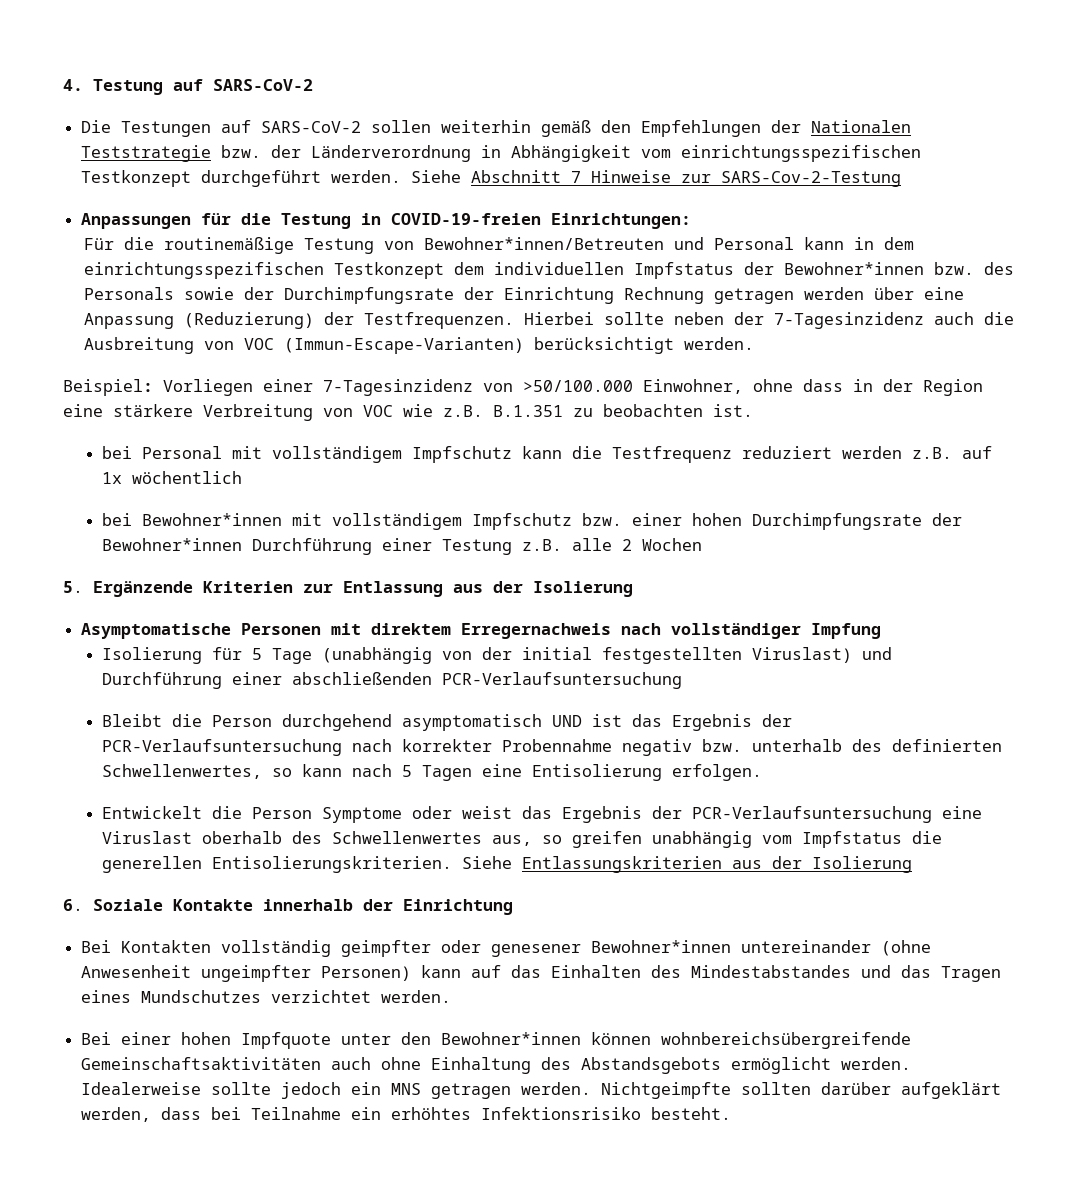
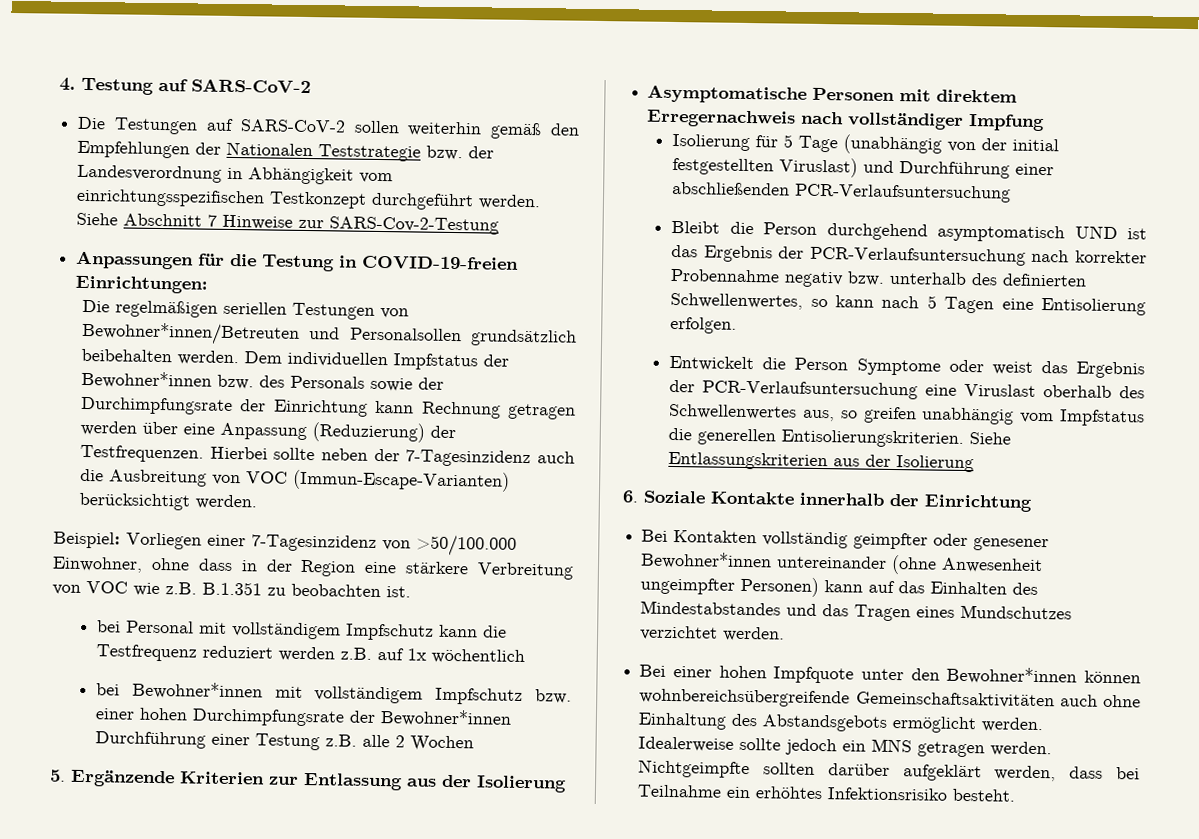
[311,145,472,162] Länderverordnung -> [77,164,223,183] Landesverordnung
[84,237,915,254] [84,262,485,279] Für die routinemäßige Testung von Bewohner*innen/Betreuten und Personal kann in dem einrichtungsspezifischen Testkonzept dem -> [81,299,409,320] [80,321,577,347] [80,348,282,366] Die regelmäßigen seriellen Testungen von Bewohner*innen/Betreuten und Personalsollen grundsätzlich beibehalten werden. Dem
(615, 295) none -> [375,400,415,414] kann

